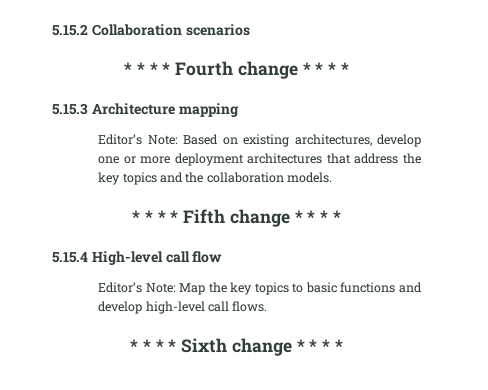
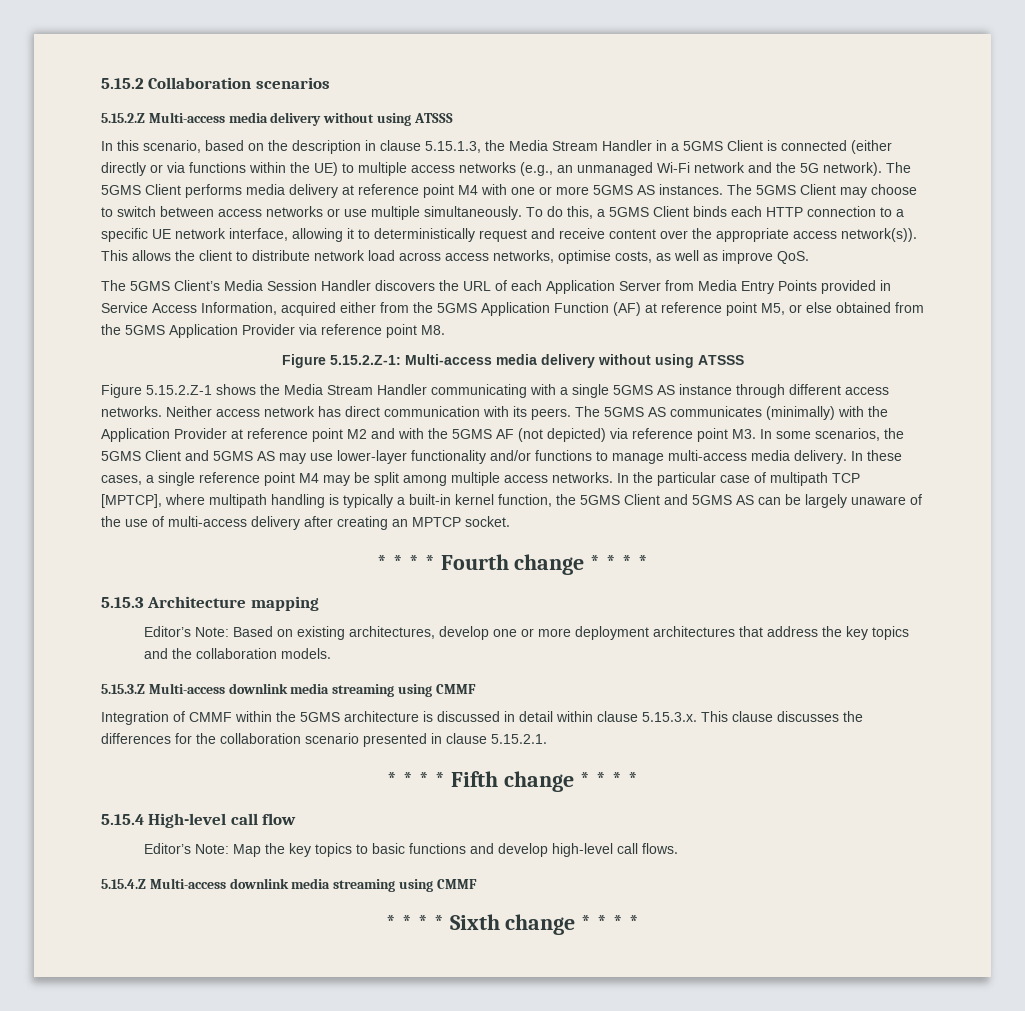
(250, 30) none -> [101,112,453,126] [101,140,892,154] [101,162,911,176] [101,184,917,198] [101,206,904,220] [101,228,917,242] [101,250,809,264] [101,280,891,294] [101,302,924,316] [101,324,445,338] [281,354,744,368] [101,384,889,398] [101,406,888,420] [101,428,904,442] [101,450,902,464] [101,472,860,486] [101,494,922,508] [101,516,510,530] // 5.15.2.Z Multi-access media delivery without using ATSSS // In this scenario, based on the description in clause 5.15.1.3, the Media Stream Handler in a 5GMS Client is connected (either directly or via functions within the UE) to multiple access networks (e.g., an unmanaged Wi-Fi network and the 5G network). The 5GMS Client performs media delivery at reference point M4 with one or more 5GMS AS instances. The 5GMS Client may choose to switch between access networks or use multiple simultaneously. To do this, a 5GMS Client binds each HTTP connection to a specific UE network interface, allowing it to deterministically request and receive content over the appropriate access network(s)). This allows the client to distribute network load across access networks, optimise costs, as well as improve QoS. // The 5GMS Client’s Media Session Handler discovers the URL of each Application Server from Media Entry Points provided in Service Access Information, acquired either from the 5GMS Application Function (AF) at reference point M5, or else obtained from the 5GMS Application Provider via reference point M8. // Figure 5.15.2.Z-1: Multi-access media delivery without using ATSSS // Figure 5.15.2.Z-1 shows the Media Stream Handler communicating with a single 5GMS AS instance through different access networks. Neither access network has direct communication with its peers. The 5GMS AS communicates (minimally) with the Application Provider at reference point M2 and with the 5GMS AF (not depicted) via reference point M3. In some scenarios, the 5GMS Client and 5GMS AS may use lower-layer functionality and/or functions to manage multi-access media delivery. In these cases, a single reference point M4 may be split among multiple access networks. In the particular case of multipath TCP [MPTCP], where multipath handling is typically a built-in kernel function, the 5GMS Client and 5GMS AS can be largely unaware of the use of multi-access delivery after creating an MPTCP socket.
(333, 177) none -> [101,683,476,697] [101,711,863,725] [101,733,547,747] // 5.15.3.Z Multi-access downlink media streaming using CMMF // Integration of CMMF within the 5GMS architecture is discussed in detail within clause 5.15.3.x. This clause discusses the differences for the collaboration scenario presented in clause 5.15.2.1.
(268, 306) none -> [101,878,477,892] // 5.15.4.Z Multi-access downlink media streaming using CMMF

